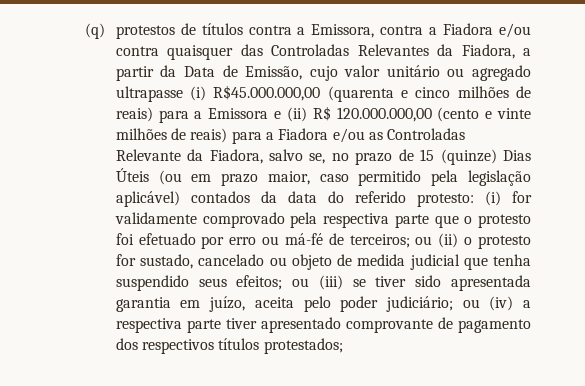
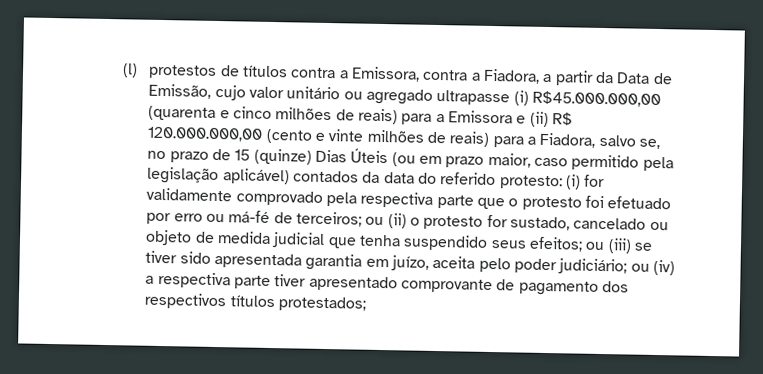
[84,23,105,39] (q) -> [121,63,138,78] (l)
[443,23,531,38] [115,44,454,60] Fiadora e/ou contra quaisquer das Controladas Relevantes da -> (481, 76) none
[278,128,466,143] [115,149,204,161] Fiadora e/ou as Controladas Relevante da -> (536, 140) none

